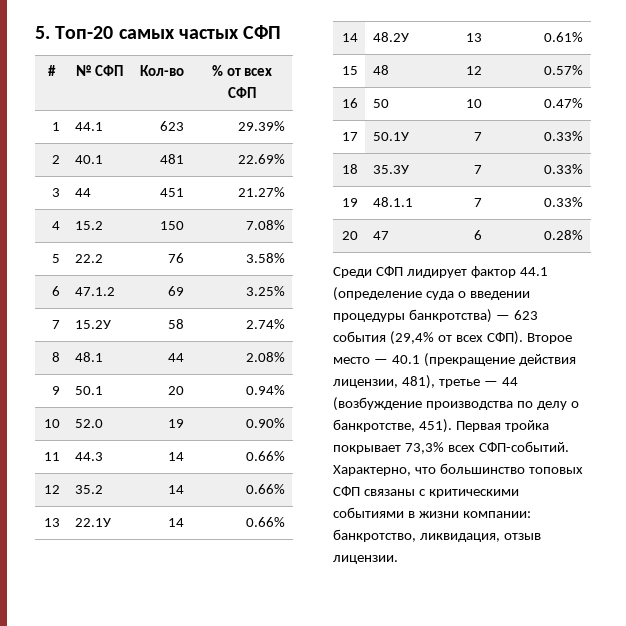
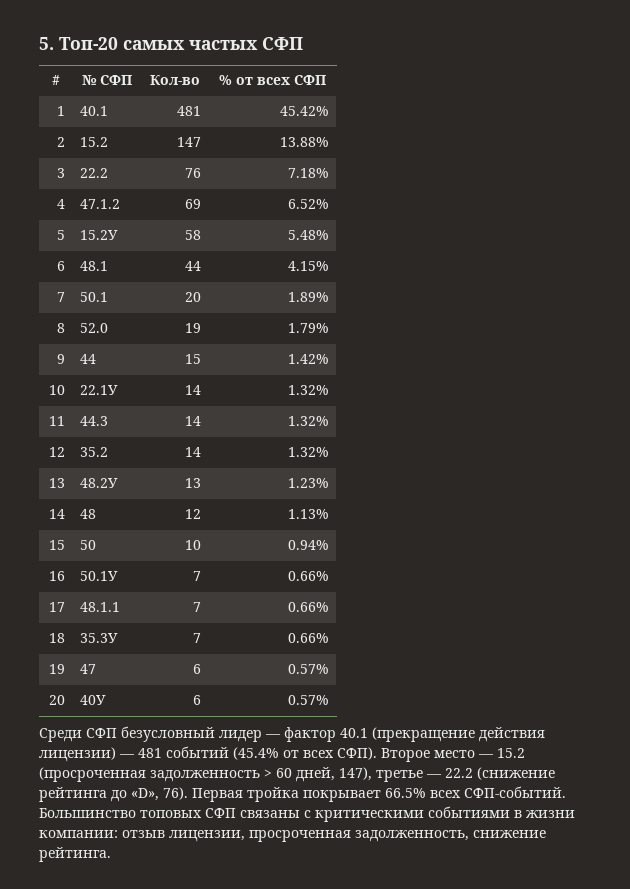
[74,122,103,131] [160,121,185,131] [238,121,286,131] [52,155,61,164] [74,155,103,164] [160,154,185,164] [238,154,286,164] [52,188,61,197] [74,188,91,197] [160,188,185,197] [238,187,286,197] [52,221,61,230] [74,221,103,230] [160,221,185,230] [246,220,286,230] [52,254,61,263] 44.1 | 623 | 29.39% // 2 | 40.1 | 481 | 22.69% // 3 | 44 | 451 | 21.27% // 4 | 15.2 | 150 | 7.08% // 5 -> [80,106,109,116] [176,106,201,116] [279,106,329,116] [56,137,65,147] [80,137,109,147] [176,137,201,147] [279,137,329,147] [56,168,65,178] 40.1 | 481 | 45.42% // 2 | 15.2 | 147 | 13.88% // 3
[246,253,286,263] [52,286,61,296] 3.58% // 6 -> [287,168,329,178] [56,199,65,209] 7.18% // 4
[246,286,286,296] [52,320,61,329] 3.25% // 7 -> [287,199,329,209] [56,230,65,240] 6.52% // 5
[246,319,286,329] [52,352,61,362] 2.74% // 8 -> [287,230,329,240] [56,261,65,271] 5.48% // 6
[246,352,286,362] [52,386,61,395] 2.08% // 9 -> [287,261,329,271] [56,292,65,302] 4.15% // 7
[246,385,286,395] [44,419,61,428] 0.94% // 10 -> [287,292,329,302] [56,323,65,333] 1.89% // 8
[246,418,286,428] 0.90% -> [287,323,329,333] [56,354,65,364] [80,354,97,364] [184,354,201,364] [287,354,329,364] [48,385,65,395] [80,385,119,395] [184,385,201,395] [287,385,329,395] 1.79% // 9 | 44 | 15 | 1.42% // 10 | 22.1У | 14 | 1.32%
[246,451,286,461] 0.66% -> [287,416,329,426] 1.32%
[246,484,286,494] [44,518,61,527] [74,518,111,527] [168,518,185,527] [246,517,286,527] [342,33,359,42] 0.66% // 13 | 22.1У | 14 | 0.66% // 14 -> [287,447,329,457] [48,478,65,488] 1.32% // 13
[544,32,584,42] [342,66,359,75] 0.61% // 15 -> [287,478,329,488] [48,509,65,519] 1.23% // 14
[544,65,584,75] [342,98,359,108] 0.57% // 16 -> [287,509,329,519] [48,540,65,550] 1.13% // 15
[544,98,584,108] [342,132,359,141] 0.47% // 17 -> [287,540,329,550] [48,571,65,581] 0.94% // 16
[544,131,584,141] 0.33% -> [287,571,329,581] [48,602,65,612] [80,602,121,612] [192,602,201,612] [287,602,329,612] 0.66% // 17 | 48.1.1 | 7 | 0.66%
[544,164,584,174] [342,198,359,207] [372,197,413,207] [474,198,483,207] [544,197,584,207] [342,231,359,240] [372,231,389,240] [474,230,483,240] [544,230,584,240] [333,266,548,278] [333,287,530,301] [333,309,538,323] [333,331,434,345] 0.33% // 19 | 48.1.1 | 7 | 0.33% // 20 | 47 | 6 | 0.28% // Среди СФП лидирует фактор 44.1 (определение суда о введении процедуры банкротства) — 623 события (29,4% -> [287,633,329,643] [48,664,65,674] [80,664,97,674] [192,664,201,674] [287,664,329,674] [48,695,65,705] [80,695,107,705] [192,695,201,705] [287,695,329,705] [39,726,545,742] [39,746,279,762] 0.66% // 19 | 47 | 6 | 0.57% // 20 | 40У | 6 | 0.57% // Среди СФП безусловный лидер — фактор 40.1 (прекращение действия лицензии) — 481 событий (45.4%
[391,353,576,367] [333,375,518,389] [333,397,579,411] [333,419,452,433] 40.1 (прекращение действия лицензии, 481), третье — 44 (возбуждение производства по делу о банкротстве, 451). -> [497,748,525,758] [39,767,555,782] [39,787,188,802] 15.2 (просроченная задолженность > 60 дней, 147), третье — 22.2 (снижение рейтинга до «D», 76).
[404,442,444,454] 73,3% -> [385,788,426,798] 66.5%
[333,463,525,476] Характерно, что большинство -> [39,808,136,818] Большинство
[333,529,541,542] [333,555,398,564] банкротство, ликвидация, отзыв лицензии. -> [122,830,546,842] [39,847,111,862] отзыв лицензии, просроченная задолженность, снижение рейтинга.

